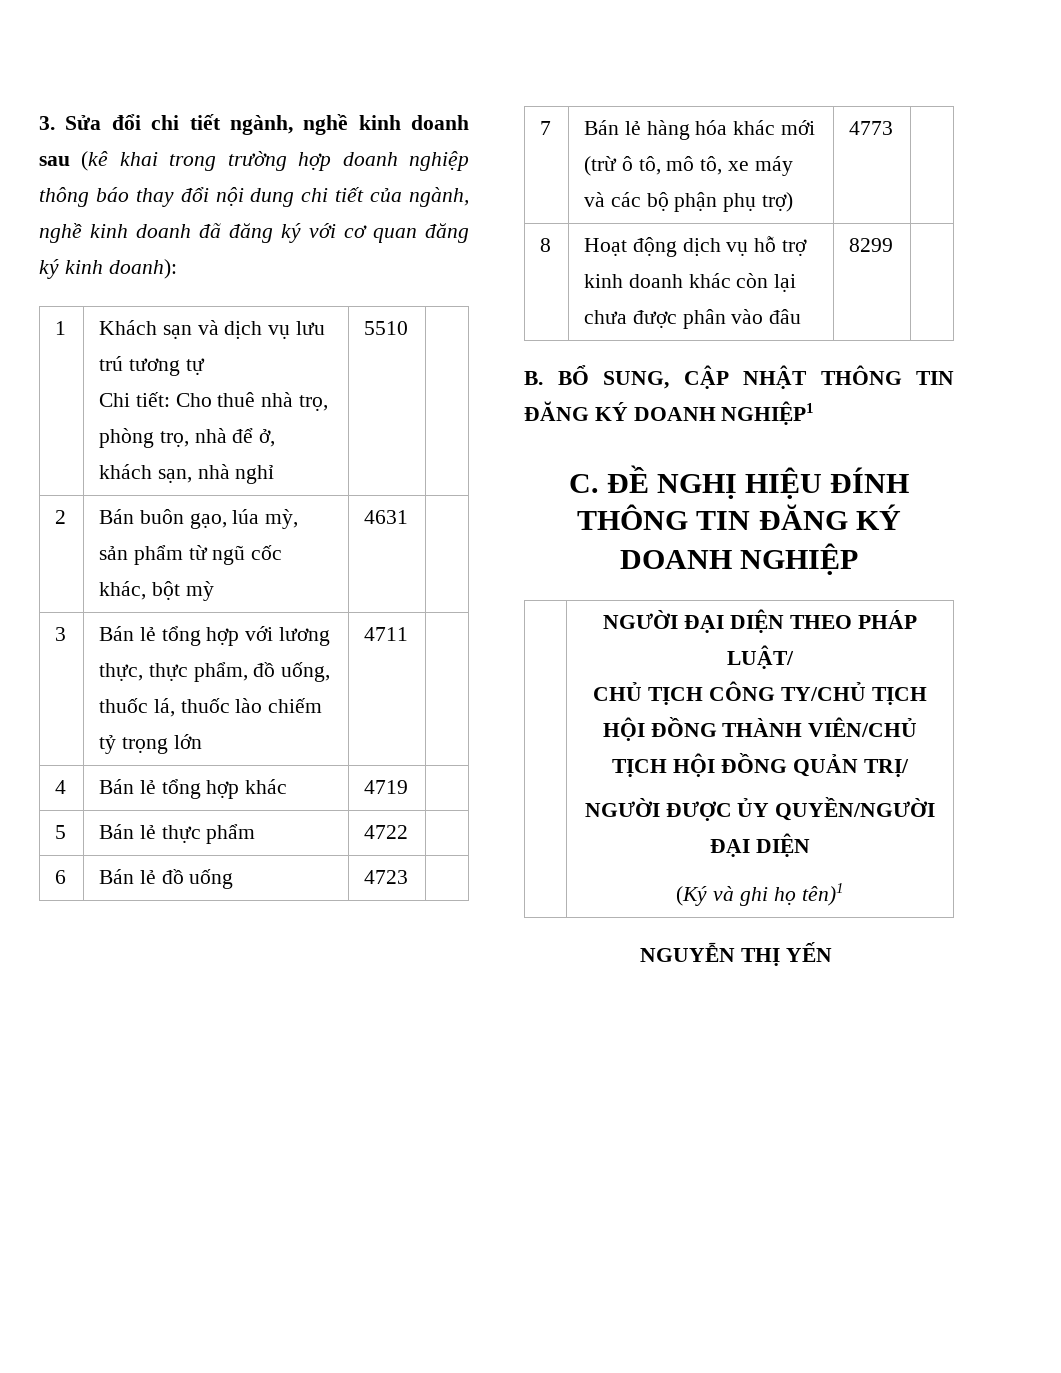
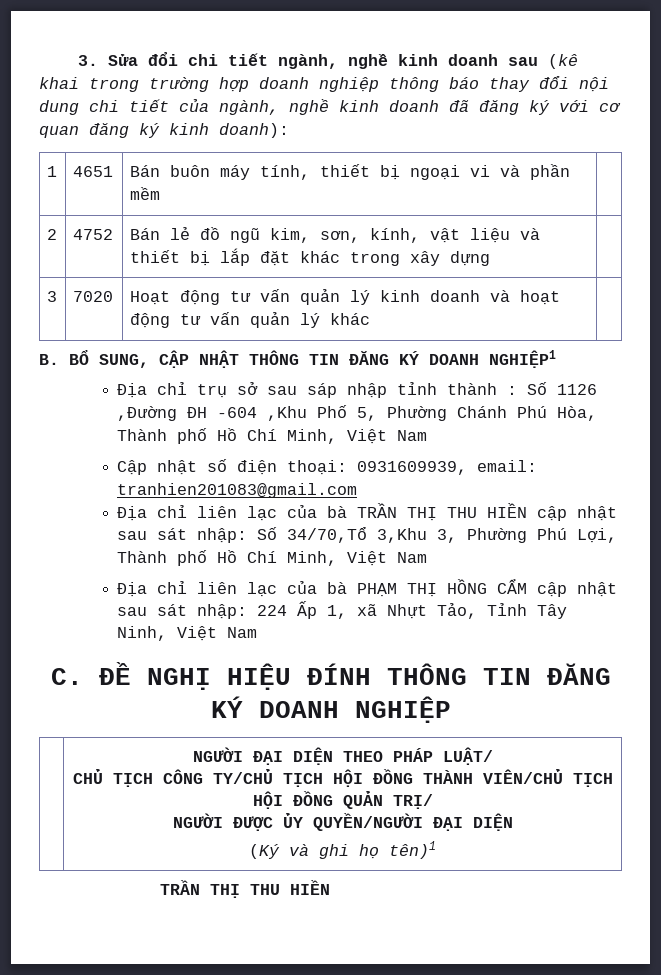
[99,320,326,339] [99,356,205,376] [99,392,329,411] [99,428,276,448] [99,464,275,484] [364,321,409,335] Khách sạn và dịch vụ lưu trú tương tự // Chi tiết: Cho thuê nhà trọ, phòng trọ, nhà để ở, khách sạn, nhà nghỉ | 5510 -> [72,166,113,177] [129,164,570,180] [129,187,160,200] 4651 | Bán buôn máy tính, thiết bị ngoại vi và phần mềm
[99,509,299,529] [99,545,283,565] [99,581,214,601] [364,510,409,524] [55,627,67,641] [99,626,331,646] [99,662,331,682] [99,698,323,717] [99,734,202,754] [364,627,409,641] [55,780,67,794] [99,779,288,799] [364,780,409,794] [55,825,67,839] [99,824,256,844] [364,825,409,839] [55,870,67,884] [99,869,234,889] [364,870,409,884] [540,121,552,135] [584,120,816,140] [584,156,793,176] [584,192,794,212] [849,121,894,135] [540,238,552,252] [584,236,808,257] [584,273,797,292] [584,309,802,329] [849,238,894,252] | Bán buôn gạo, lúa mỳ, sản phẩm từ ngũ cốc khác, bột mỳ | 4631 | // 3 | Bán lẻ tổng hợp với lương thực, thực phẩm, đồ uống, thuốc lá, thuốc lào chiếm tỷ trọng lớn | 4711 | // 4 | Bán lẻ tổng hợp khác | 4719 | // 5 | Bán lẻ thực phẩm | 4722 | // 6 | Bán lẻ đồ uống | 4723 | // 7 | Bán lẻ hàng hóa khác mới (trừ ô tô, mô tô, xe máy và các bộ phận phụ trợ) | 4773 | // 8 | Hoạt động dịch vụ hỗ trợ kinh doanh khác còn lại chưa được phân vào đâu | 8299 -> [72,229,113,240] [129,227,540,243] [129,248,490,266] [46,291,57,302] [72,291,113,302] [129,289,560,305] [129,312,370,328] | 4752 | Bán lẻ đồ ngũ kim, sơn, kính, vật liệu và thiết bị lắp đặt khác trong xây dựng | // 3 | 7020 | Hoạt động tư vấn quản lý kinh doanh và hoạt động tư vấn quản lý khác
(815, 413) none -> [117,382,598,398] [117,405,598,421] [117,428,428,444] [117,459,538,475] [117,483,358,498] [117,503,618,521] [117,527,618,543] [117,550,428,566] [117,579,618,597] [117,601,568,619] [117,626,258,641] // Địa chỉ trụ sở sau sáp nhập tỉnh thành : Số 1126 ,Đường ĐH -604 ,Khu Phố 5, Phường Chánh Phú Hòa, Thành phố Hồ Chí Minh, Việt Nam // Cập nhật số điện thoại: 0931609939, email: tranhien201083@gmail.com // Địa chỉ liên lạc của bà TRẦN THỊ THU HIỀN cập nhật sau sát nhập: Số 34/70,Tổ 3,Khu 3, Phường Phú Lợi, Thành phố Hồ Chí Minh, Việt Nam // Địa chỉ liên lạc của bà PHẠM THỊ HỒNG CẨM cập nhật sau sát nhập: 224 Ấp 1, xã Nhựt Tảo, Tỉnh Tây Ninh, Việt Nam
[639,942,832,966] NGUYỄN THỊ YẾN -> [159,880,330,898] TRẦN THỊ THU HIỀN

